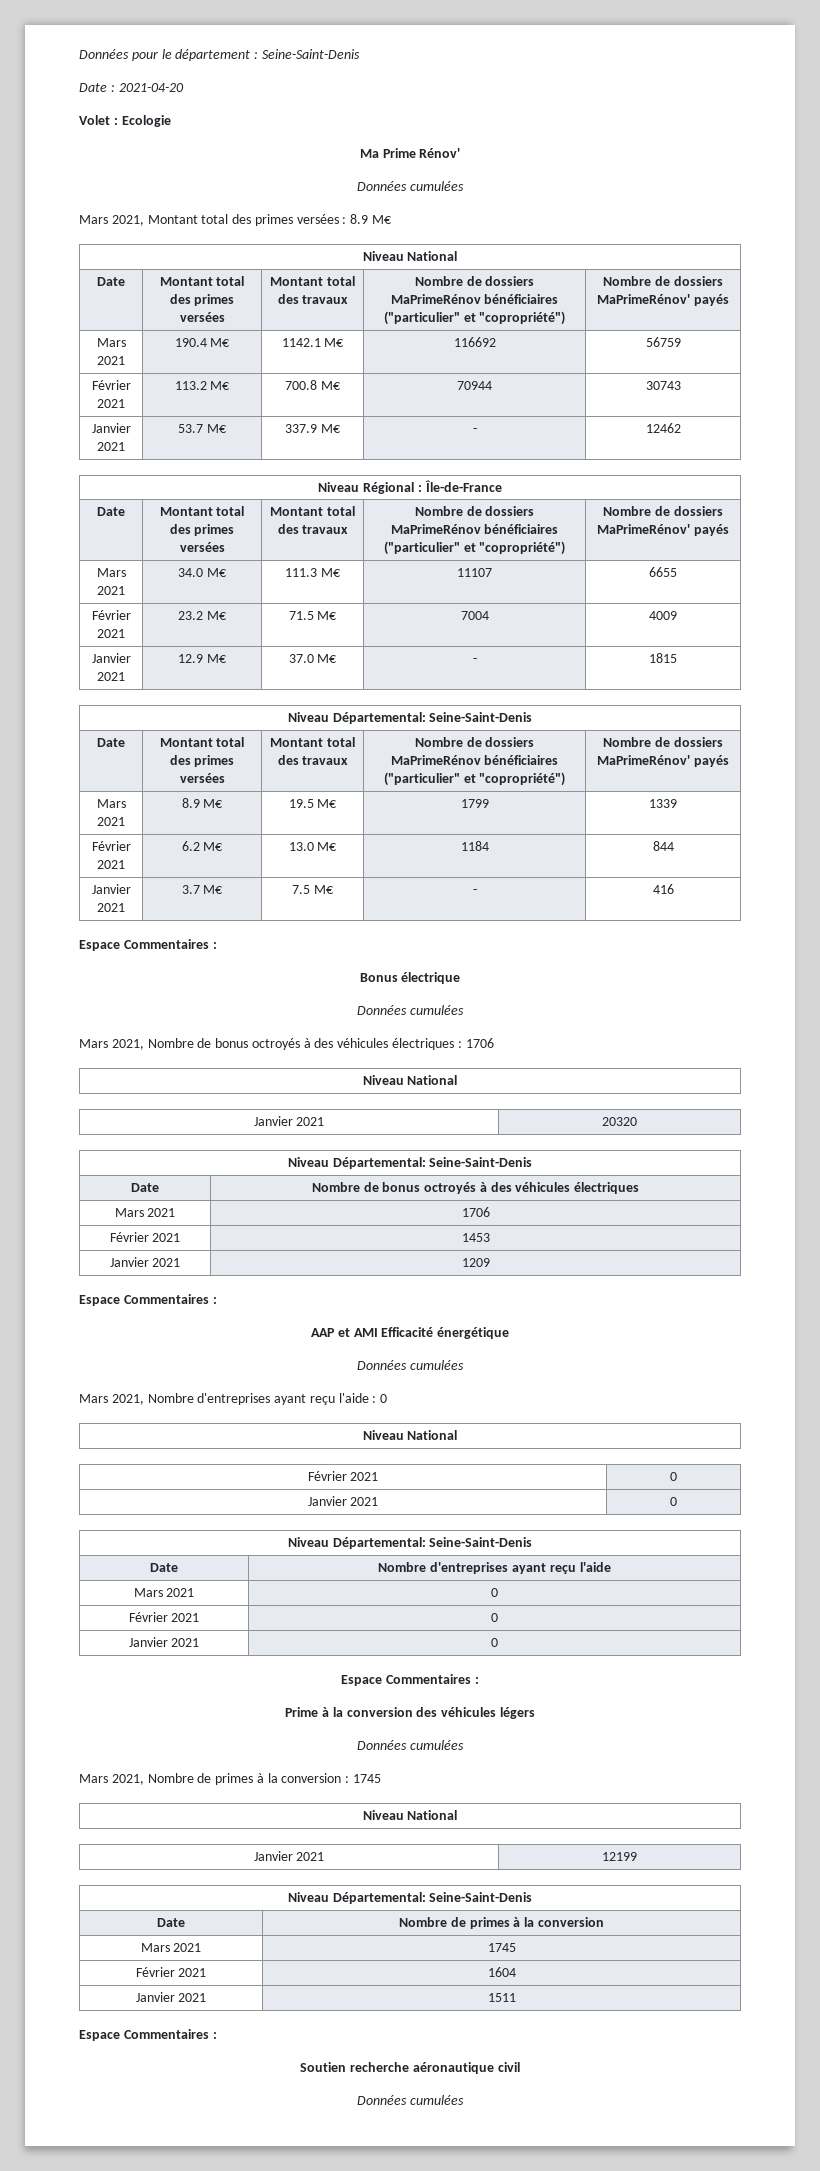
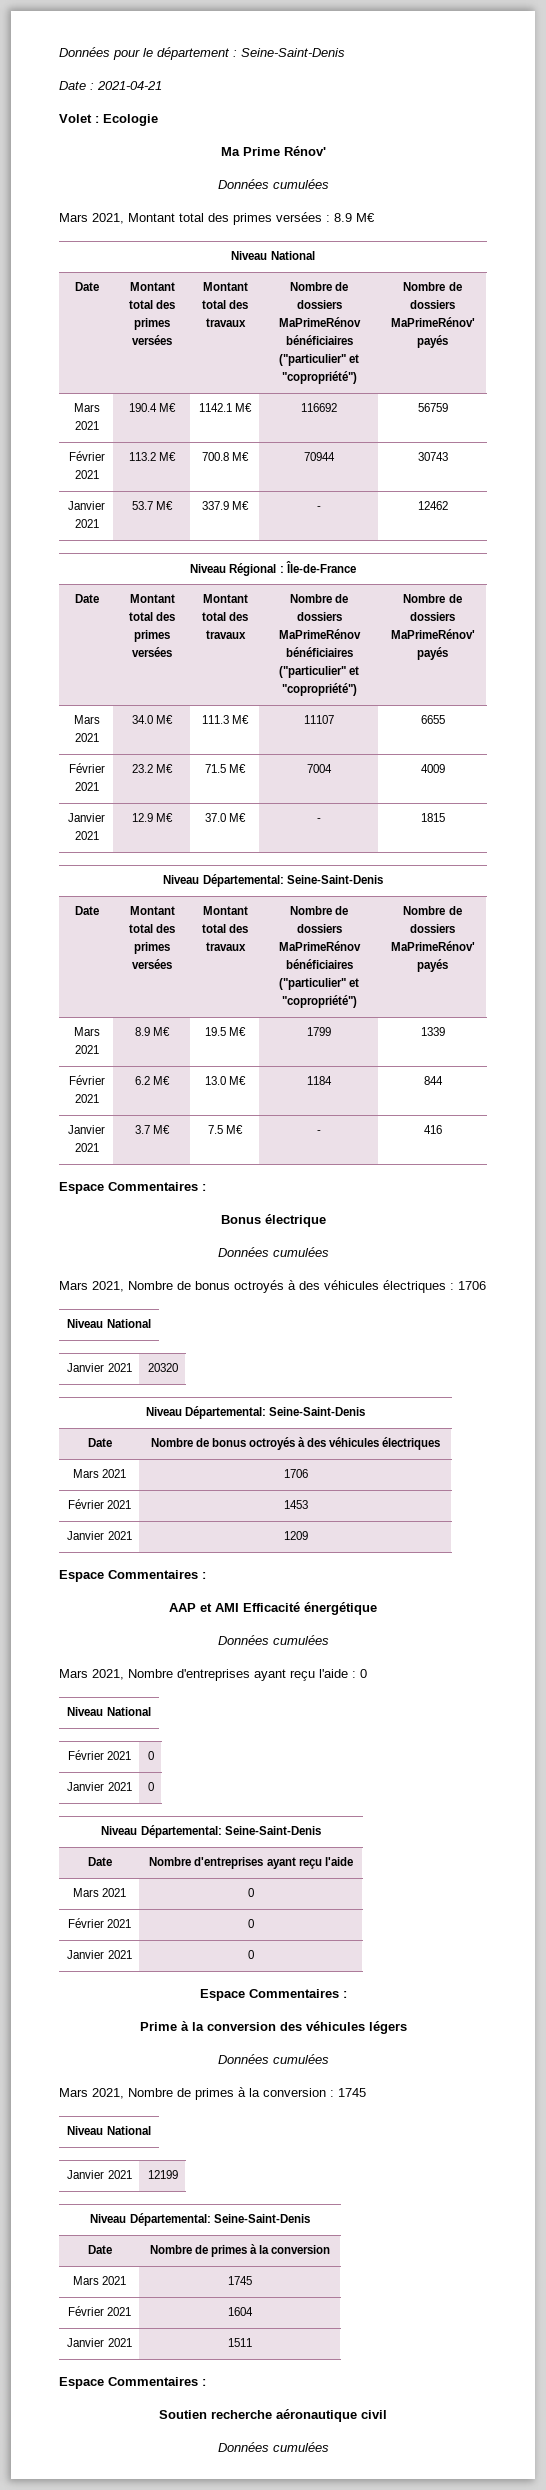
[118,83,184,92] 2021-04-20 -> [97,81,162,90] 2021-04-21

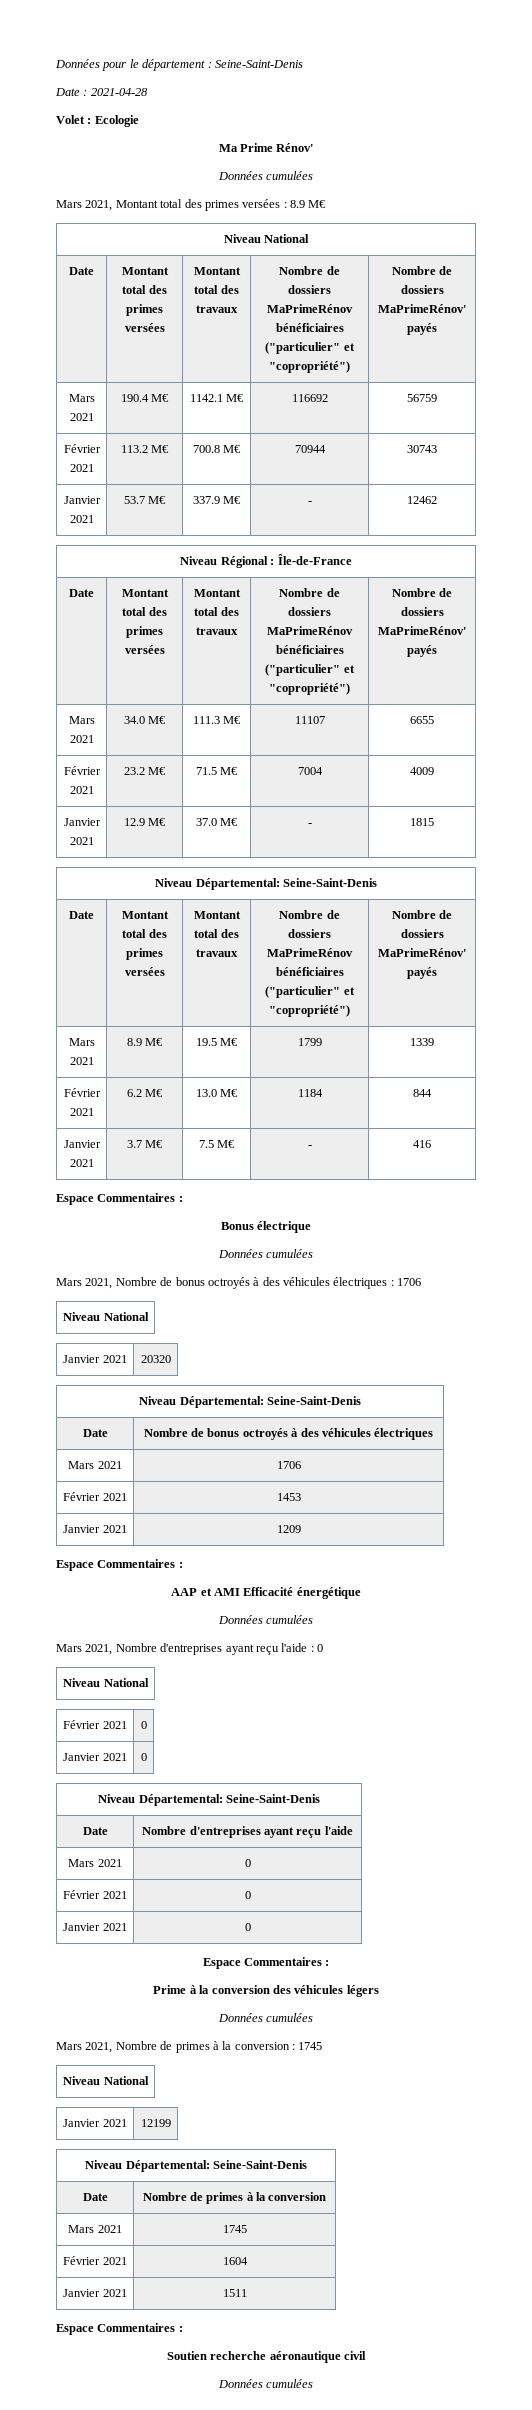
[97,81,162,90] 2021-04-21 -> [90,88,148,96] 2021-04-28

